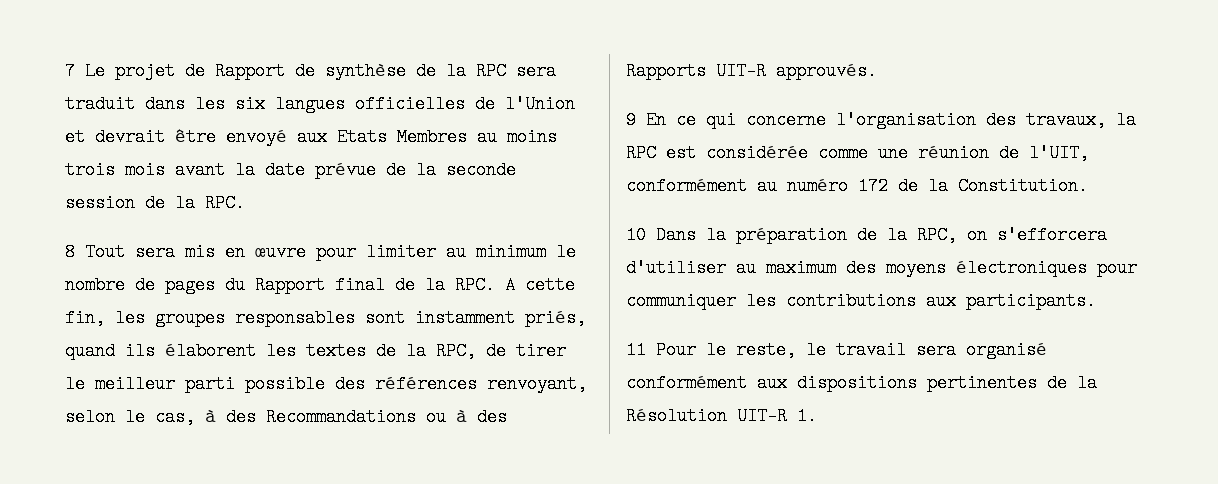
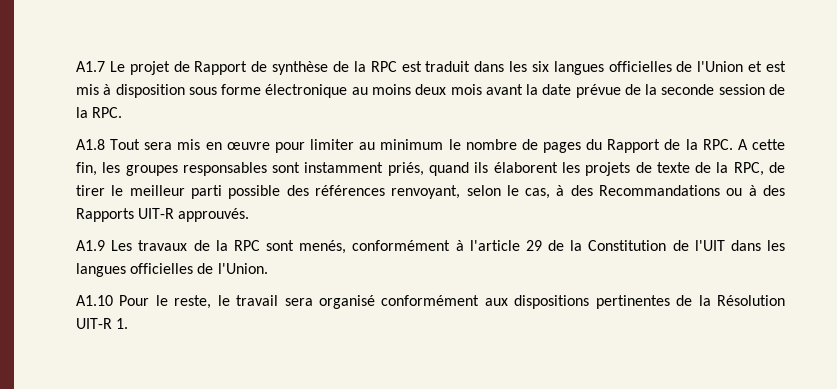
[65,62,75,80] 7 -> [76,61,105,72] A1.7
[516,62,556,80] sera -> [401,61,422,72] est
[95,128,467,146] devrait être envoyé aux Etats Membres -> [766,61,787,72] [76,84,348,98] est mis à disposition sous forme électronique
[65,161,115,179] trois -> [415,84,447,95] deux
[65,243,75,261] 8 -> [76,139,105,150] A1.8
[335,276,385,294] final -> (661, 146) none
[306,342,366,360] textes -> [585,162,690,176] projets de texte
[626,111,1136,129] [626,144,1089,162] [626,177,1088,195] [626,226,1107,244] [626,259,1137,277] [626,292,1096,310] [626,341,646,359] 9 En ce qui concerne l'organisation des travaux, la RPC est considérée comme une réunion de l'UIT, conformément au numéro 172 de la Constitution. // 10 Dans la préparation de la RPC, on s'efforcera d'utiliser au maximum des moyens électroniques pour communiquer les contributions aux participants. // 11 -> [76,240,785,254] [76,263,268,277] [76,295,113,306] A1.9 Les travaux de la RPC sont menés, conformément à l'article 29 de la Constitution de l'UIT dans les langues officielles de l'Union. // A1.10

